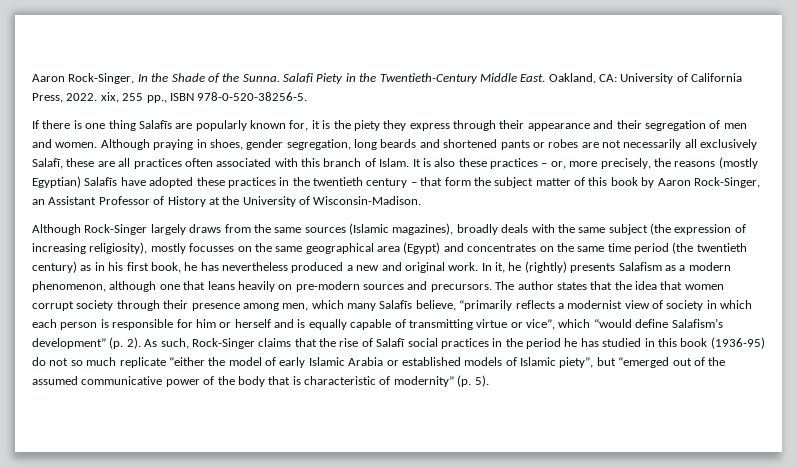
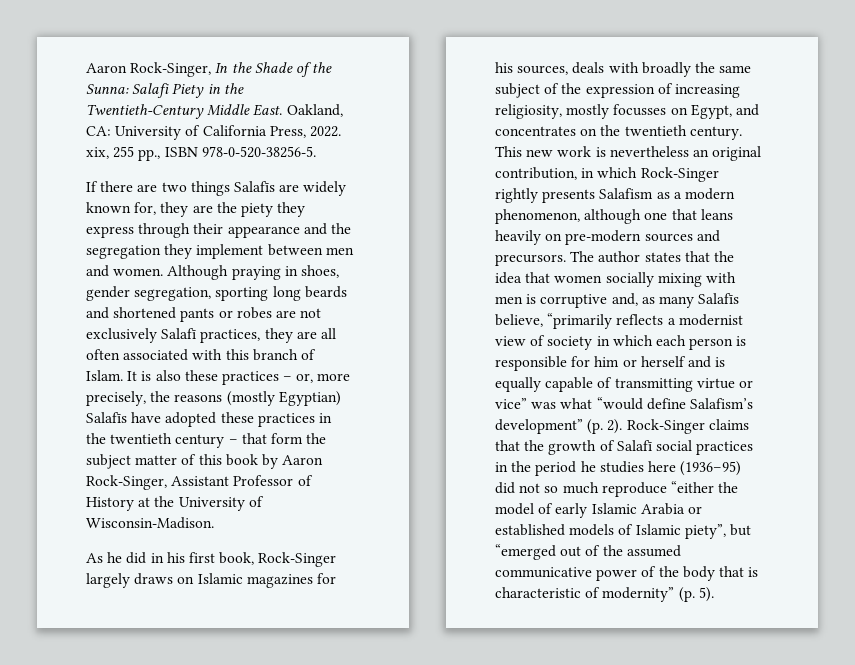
[242,74,280,82] Sunna. -> [86,84,129,94] Sunna:
[73,120,136,131] is one thing -> [137,181,230,196] are two things
[195,120,247,131] popularly -> [303,181,347,196] widely
[311,120,331,129] it is -> [160,202,213,217] they are
[616,120,721,131] their segregation of -> [330,223,351,234] [86,244,323,259] the segregation they implement between
(351, 144) none -> [215,287,269,301] sporting
[623,139,758,150] [32,158,95,169] necessarily all exclusively Salafī, these -> [86,328,293,343] exclusively Salafī practices, they
[133,158,182,169] practices -> (336, 333) none
[32,199,45,205] an -> (167, 482) none
[32,223,498,235] Although Rock-Singer largely draws from the same sources (Islamic magazines), broadly -> [86,552,337,567] [86,573,336,588] [495,62,569,75] As he did in his first book, Rock-Singer largely draws on Islamic magazines for his sources,
(555, 228) none -> [641,62,691,77] broadly
[650,223,671,235] (the -> [544,83,582,94] of the
[89,242,148,254] religiosity), -> [495,104,562,119] religiosity,
[254,242,747,254] [32,261,567,273] the same geographical area (Egypt) and concentrates on the same time period (the twentieth century) as in his first book, he has nevertheless produced a new and original work. In it, he (rightly) -> [690,104,759,119] [495,125,742,140] [495,146,762,161] [495,167,719,182] [495,188,538,203] Egypt, and concentrates on the twentieth century. This new work is nevertheless an original contribution, in which Rock-Singer rightly
[32,300,344,311] corrupt society through their presence among men, which -> [605,272,736,287] [495,293,655,308] socially mixing with men is corruptive and, as
[526,319,591,330] vice”, which -> [495,398,593,409] vice” was what
[144,338,189,349] As such, -> (623, 426) none
[339,338,359,347] rise -> [548,440,597,455] growth
[580,337,765,349] [32,357,46,366] has studied in this book (1936-95) do -> [599,461,742,476] [495,482,515,494] studies here (1936–95) did
[119,357,166,368] replicate -> [601,482,667,497] reproduce

